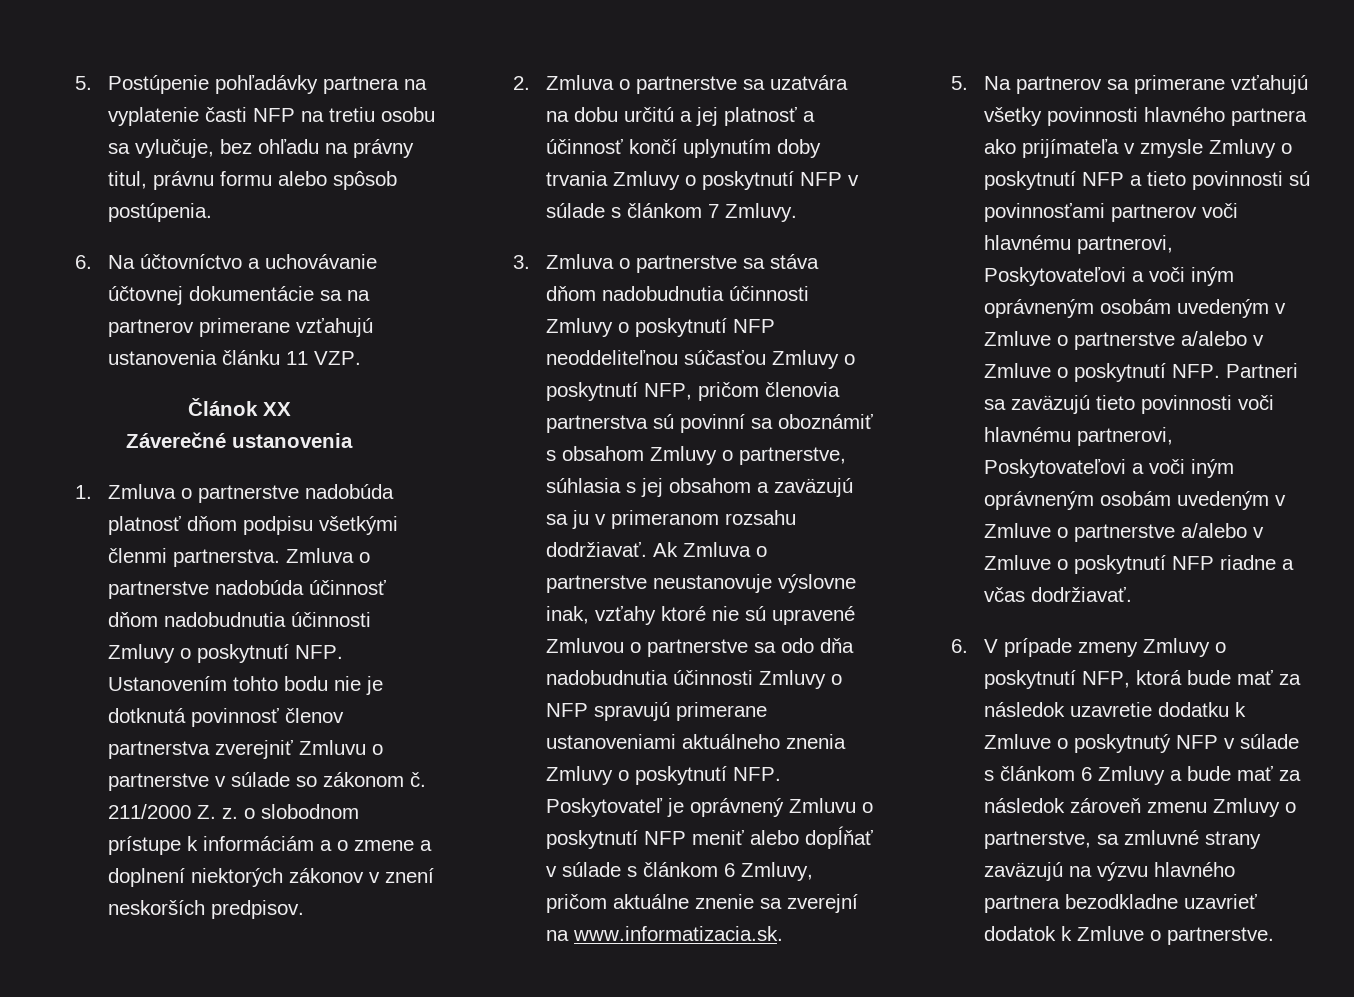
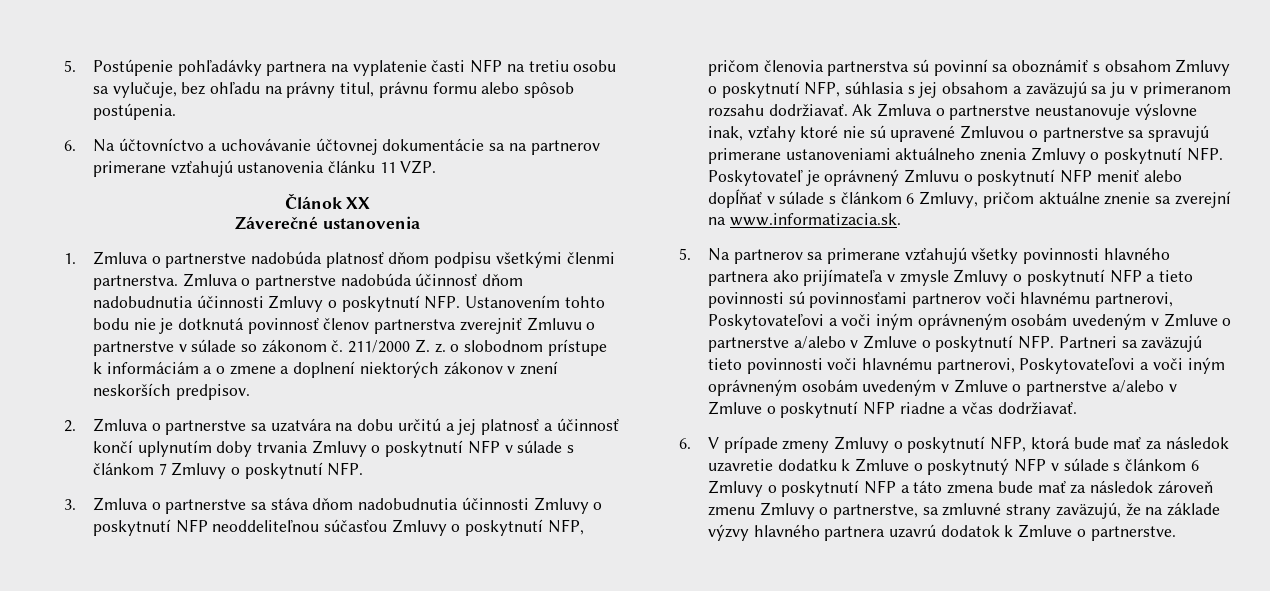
[725,203,798,222] Zmluvy. -> [171,462,364,479] Zmluvy o poskytnutí NFP.
[739,447,847,465] partnerstve, -> [721,81,841,98] poskytnutí NFP,
[781,638,855,653] [546,670,843,689] [546,703,589,717] odo dňa nadobudnutia účinnosti Zmluvy o NFP -> (1145, 134) none
[1170,770,1183,781] a -> [767,480,995,497] o poskytnutí NFP a táto zmena
[984,862,1236,881] [984,894,1258,913] zaväzujú na výzvu hlavného partnera bezodkladne uzavrieť -> [1055,502,1221,519] [707,524,936,541] zaväzujú, že na základe výzvy hlavného partnera uzavrú

